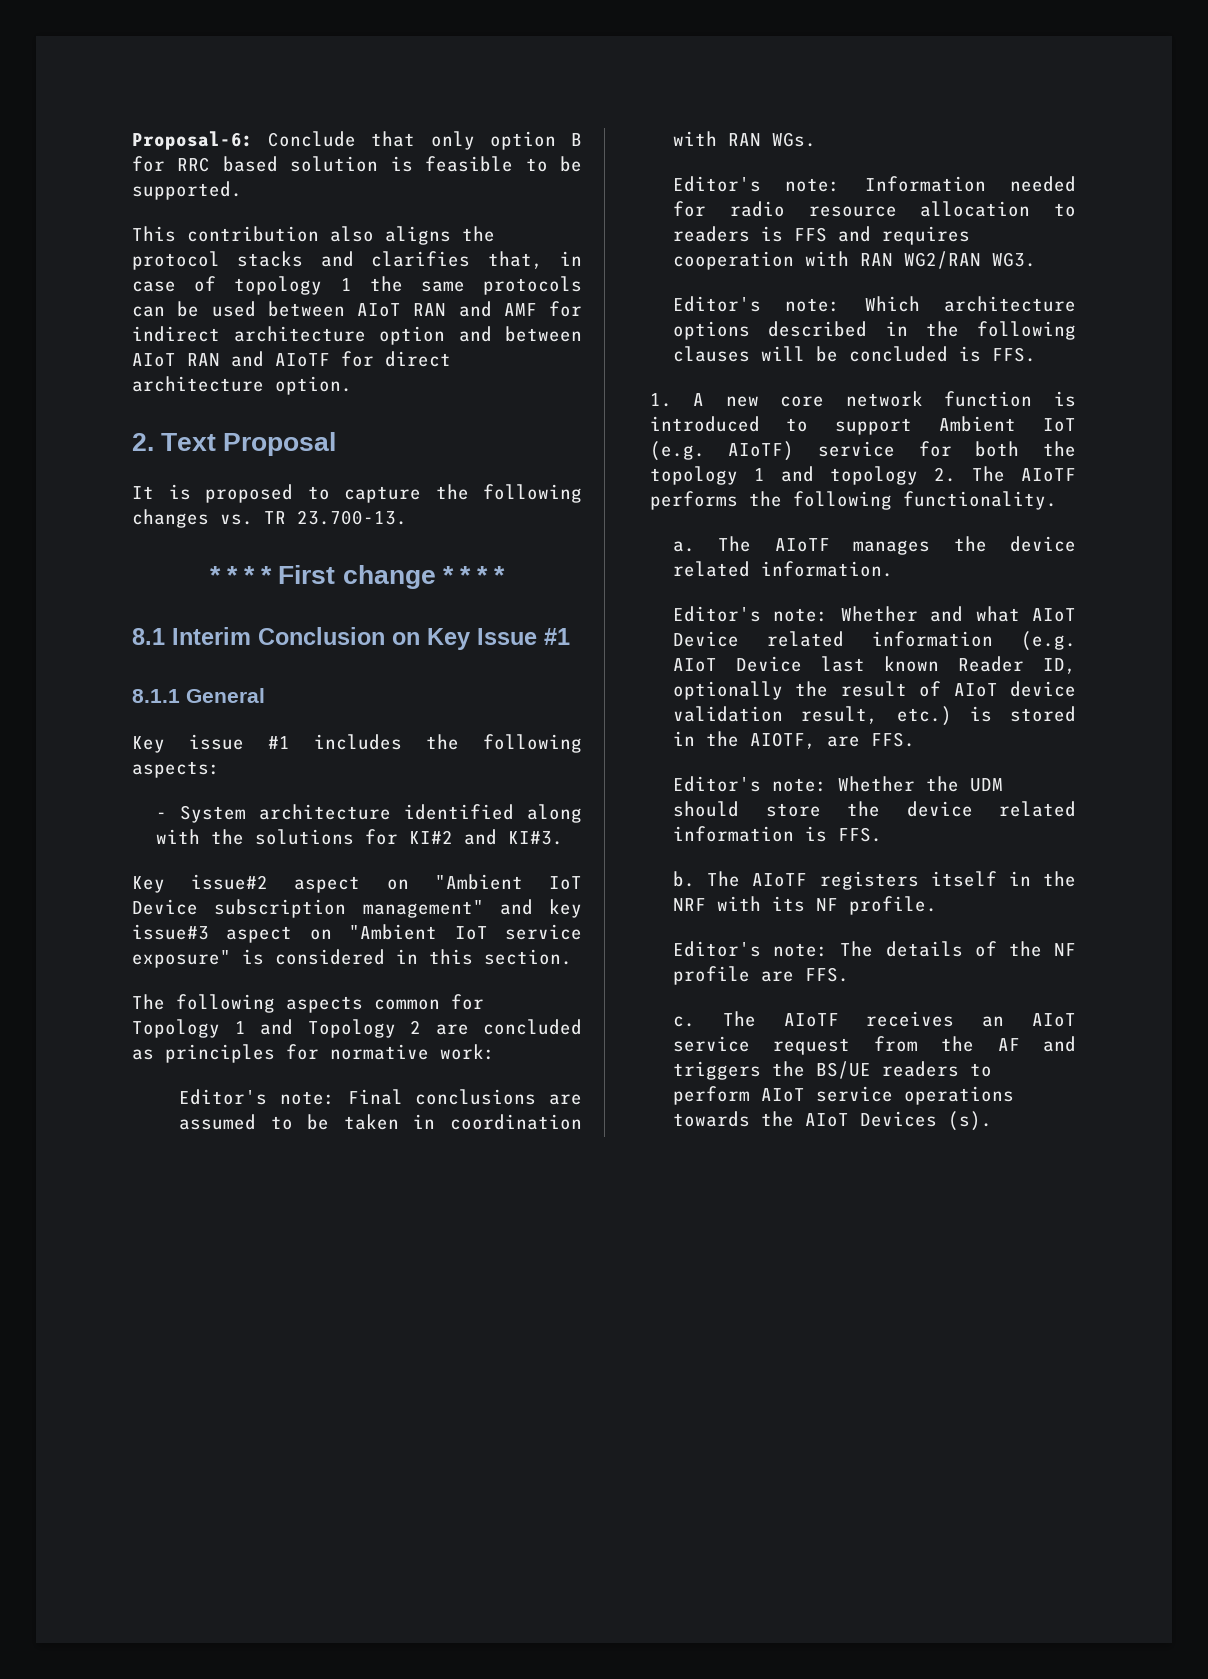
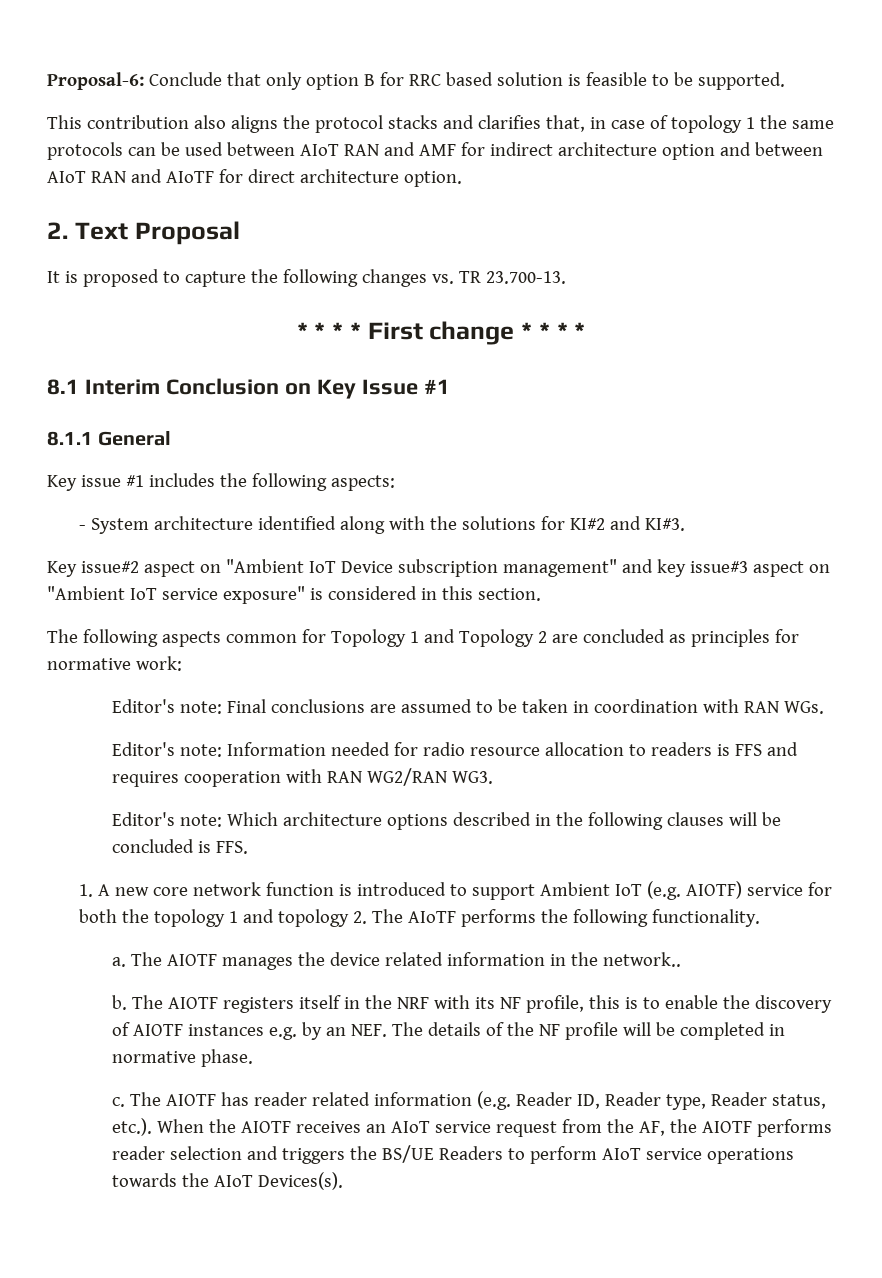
[728,441,795,461] AIoTF) -> [686,881,743,899] AIOTF)
[774,538,830,552] AIoTF -> [166,954,217,966] AIOTF
[761,561,894,577] [673,606,1076,622] [673,631,1076,651] [673,656,1076,674] [673,681,1076,700] [673,706,1076,726] [673,731,916,749] [673,776,1004,792] [673,801,1076,817] [673,826,883,842] information. // Editor's note: Whether and what AIoT Device related information (e.g. AIoT Device last known Reader ID, optionally the result of AIoT device validation result, etc.) is stored in the AIOTF, are FFS. // Editor's note: Whether the UDM should store the device related information is FFS. -> [446,952,681,967] information in the network..
[752,873,808,887] AIoTF -> [167,997,218,1009] AIOTF
[849,896,938,915] [673,941,829,957] profile. // Editor's note: -> [525,995,832,1013] [111,1022,387,1040] profile, this is to enable the discovery of AIOTF instances e.g. by an NEF.
[761,967,850,982] [673,1011,839,1027] are FFS. // c. The AIoTF -> [622,1022,785,1040] [111,1049,253,1067] [111,1091,826,1110] [111,1118,291,1136] will be completed in normative phase. // c. The AIOTF has reader related information (e.g. Reader ID, Reader type, Reader status, etc.). When the AIOTF
[997,1038,1020,1051] AF -> [638,1119,832,1137] [111,1146,242,1160] AF, the AIOTF performs reader selection
[882,1061,960,1077] readers -> [438,1146,503,1160] Readers
[860,1111,993,1131] Devices (s). -> [257,1172,343,1190] Devices(s).

